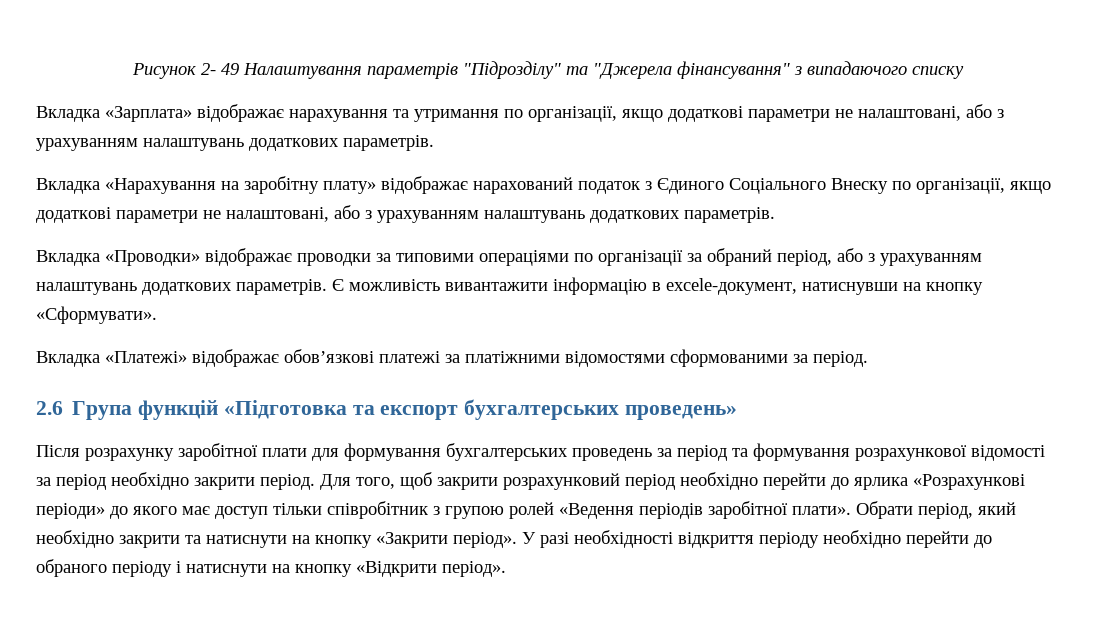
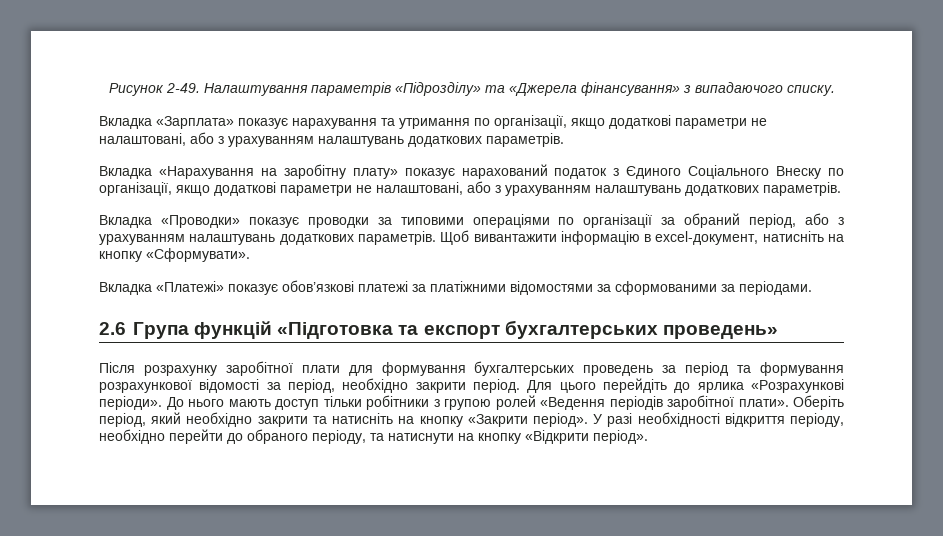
[200,61,790,79] 2- 49 Налаштування параметрів "Підрозділу" та "Джерела фінансування" -> [165,82,680,96] 2-49. Налаштування параметрів «Підрозділу» та «Джерела фінансування»
[911,66,964,79] списку -> [786,85,835,96] списку.
[197,104,284,122] відображає -> [238,118,288,129] показує
[381,176,468,194] відображає -> [404,168,455,179] показує
[205,248,292,266] відображає -> [248,217,299,228] показує
[332,279,440,291] Є можливість -> [440,230,470,245] Щоб
[666,278,898,295] excele-документ, натиснувши -> [655,231,824,245] excel-документ, натисніть
[192,349,279,367] відображає -> [228,284,278,295] показує
(665, 359) none -> [597,284,611,292] за
[813,351,868,367] період. -> [739,281,812,295] періодами.
[56,474,106,490] період -> [288,379,335,393] період,
[356,472,1025,490] [36,503,210,519] того, щоб закрити розрахунковий період необхідно перейти до ярлика «Розрахункові періоди» до якого має -> [559,378,845,393] [99,396,271,410] цього перейдіть до ярлика «Розрахункові періоди». До нього мають
[327,501,428,519] співробітник -> [366,395,429,410] робітники
[856,501,913,519] Обрати -> [793,395,844,410] Оберіть
[206,535,287,548] натиснути -> [332,413,394,424] натисніть
[759,532,819,548] періоду -> [789,413,844,427] періоду,
[112,561,181,577] періоду і -> [312,430,384,444] періоду, та

